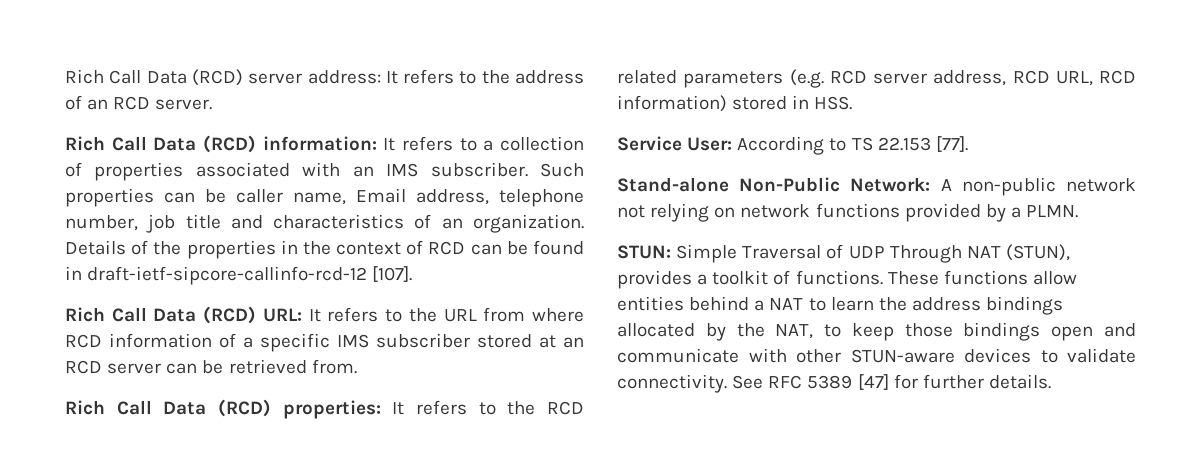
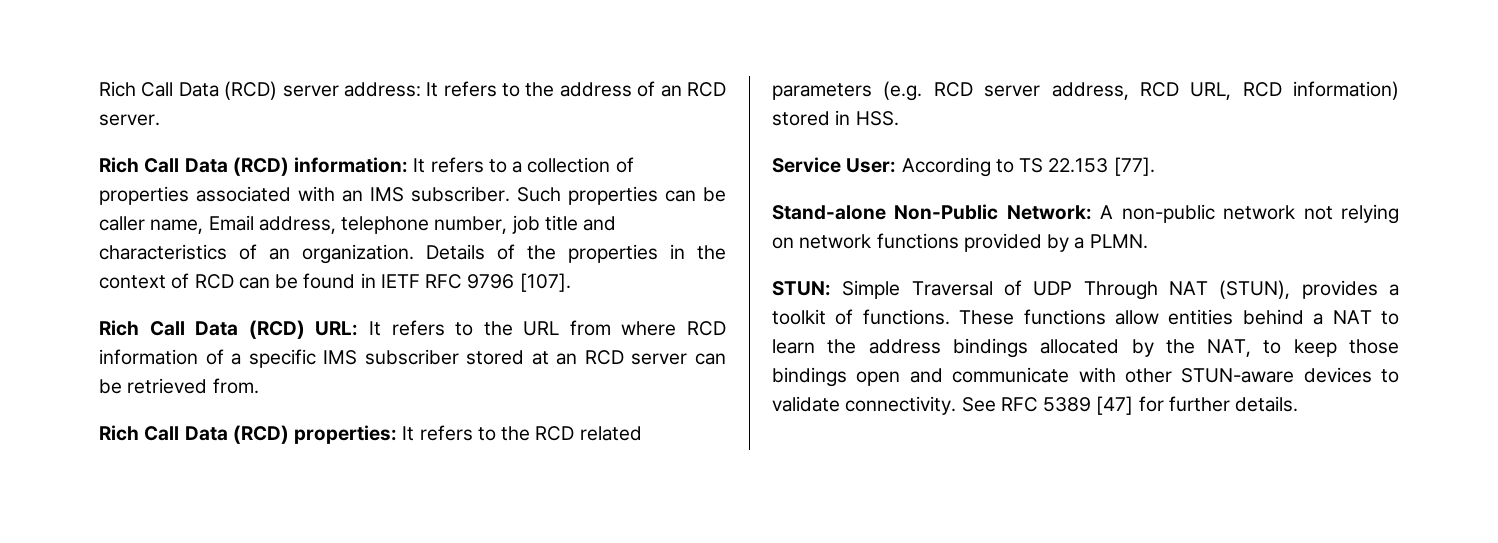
[87,266,368,285] draft-ietf-sipcore-callinfo-rcd-12 -> [380,274,515,289] IETF RFC 9796

